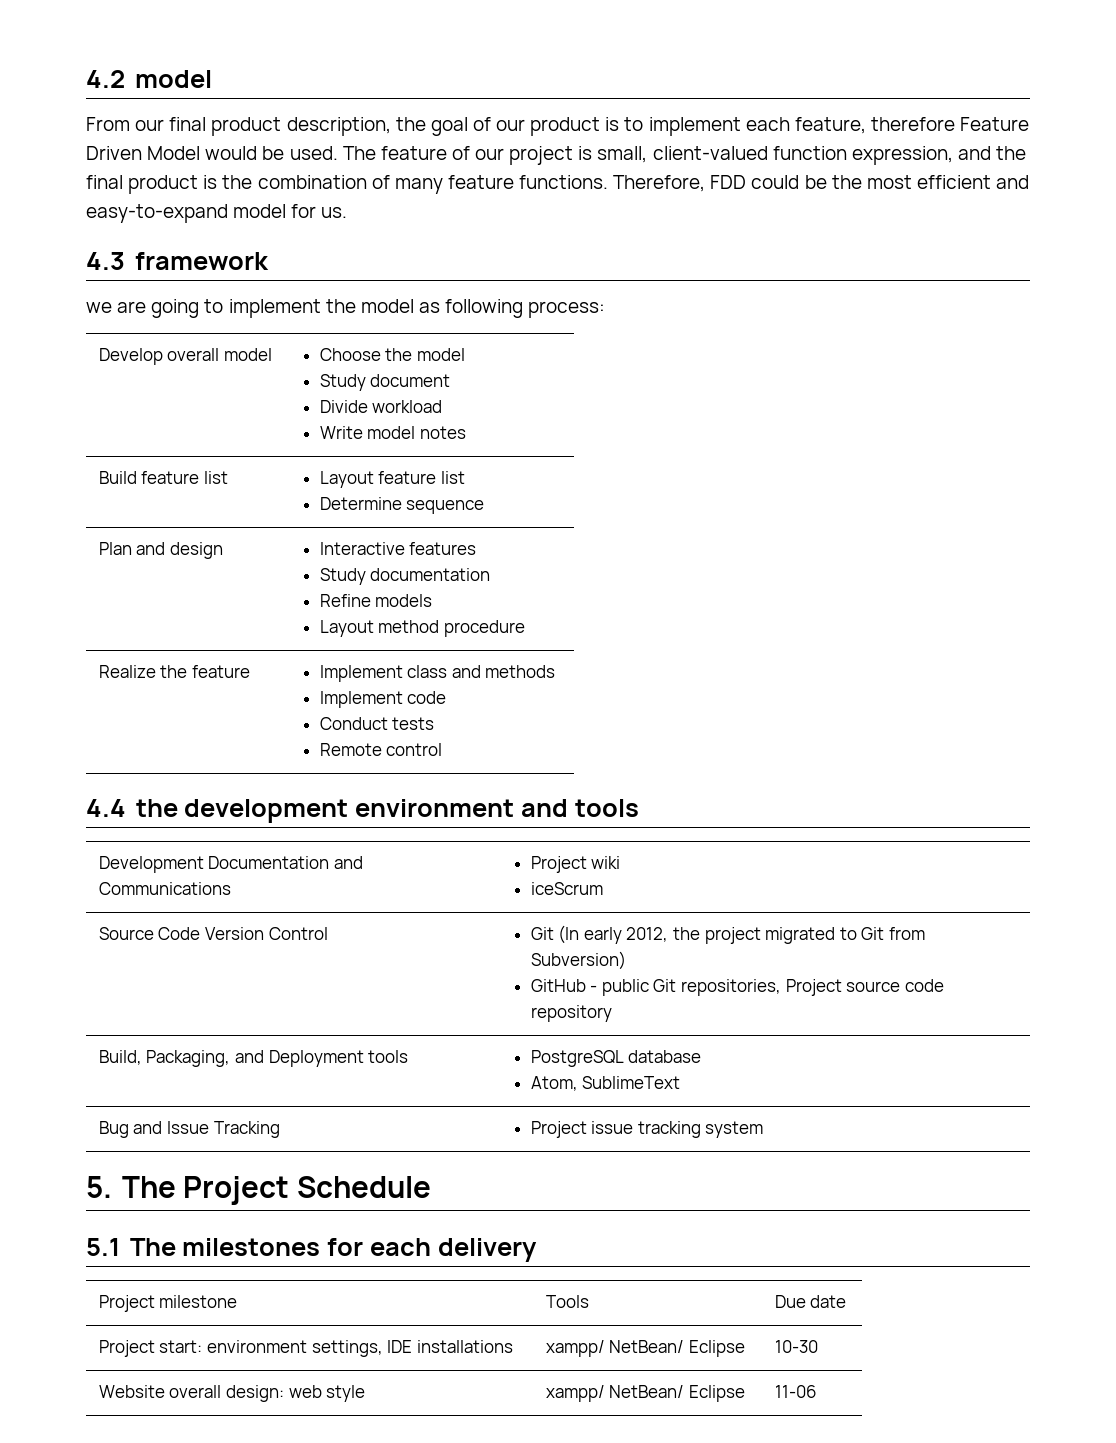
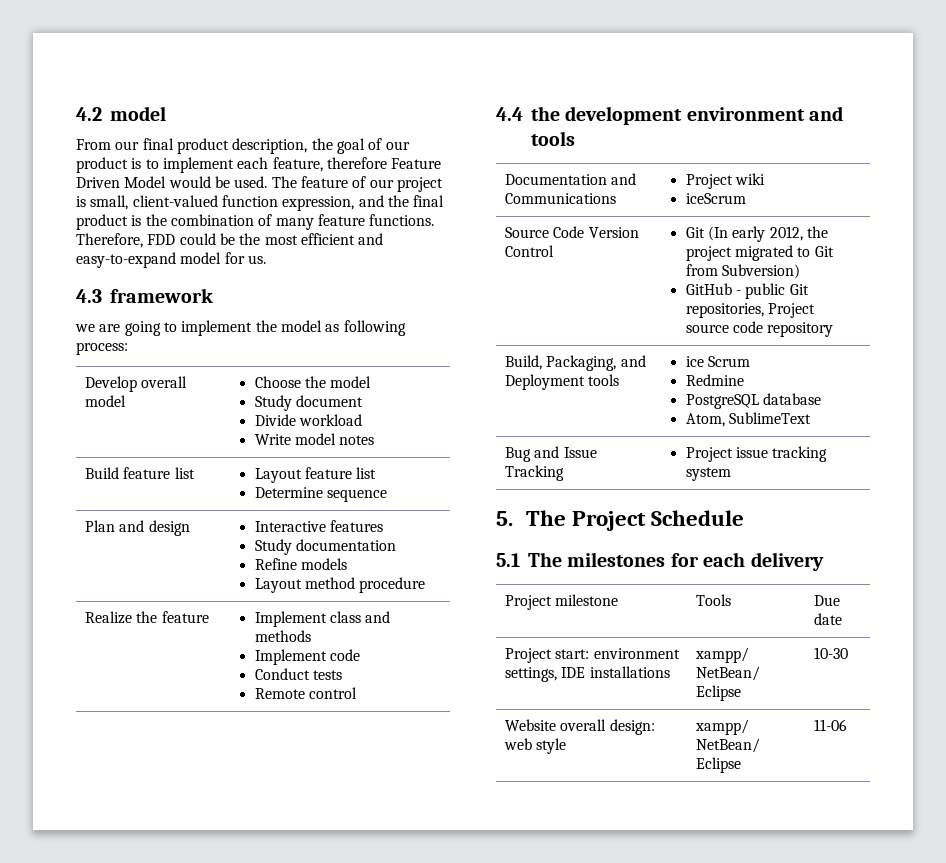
[98,856,204,873] Development -> (575, 138) none
(409, 1056) none -> [685,356,750,367] [685,374,744,386] ice Scrum // Redmine //

